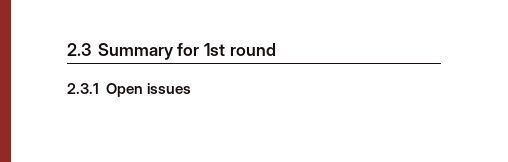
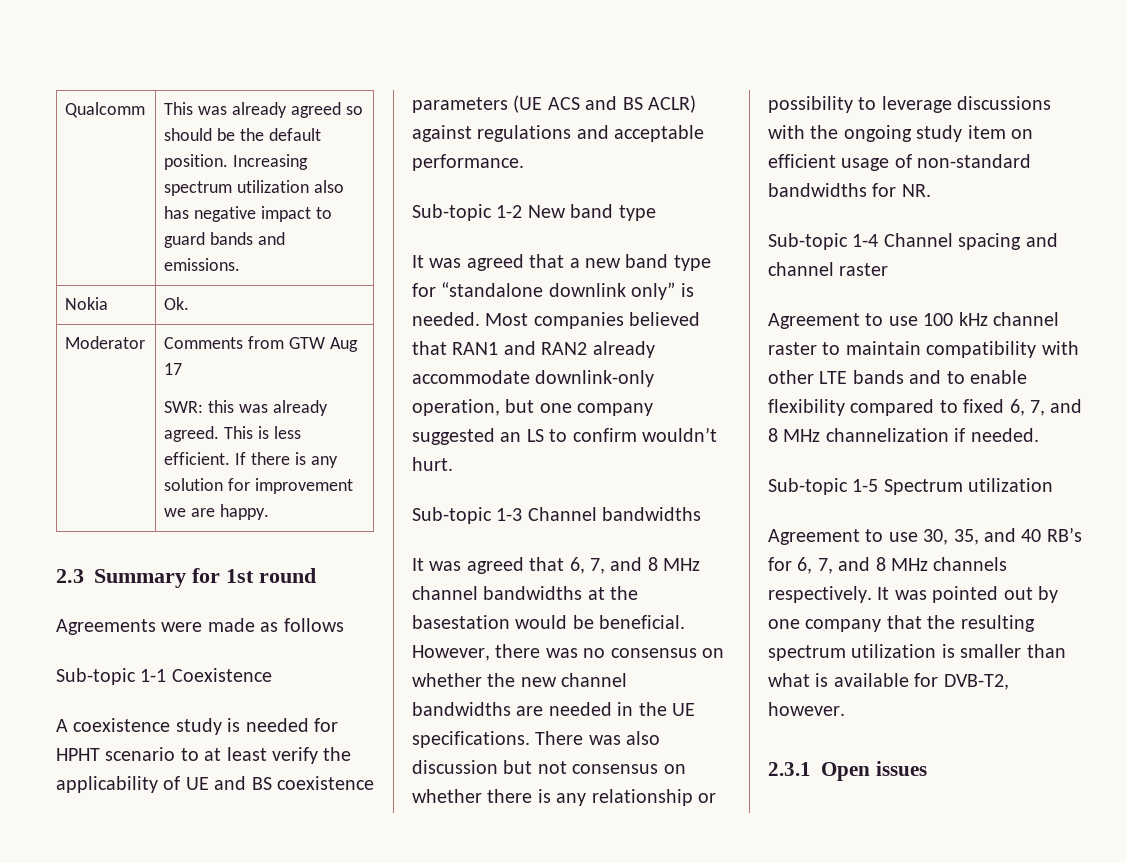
(67, 49) none -> [65,102,146,118] [164,102,363,118] [164,128,322,141] [164,154,309,170] [164,180,345,196] [164,206,333,222] [164,232,286,248] [164,258,241,271] [65,297,109,310] [164,297,190,310] [65,336,146,349] [164,336,359,352] [164,363,183,375] [164,400,329,416] [164,426,302,442] [164,452,338,468] [164,478,354,494] [164,504,270,520] Qualcomm | This was already agreed so should be the default position. Increasing spectrum utilization also has negative impact to guard bands and emissions. // Nokia | Ok. // Moderator | Comments from GTW Aug 17 // SWR: this was already agreed. This is less efficient. If there is any solution for improvement we are happy. //
(276, 49) none -> [56,618,344,635] [56,668,272,685] [56,718,338,735] [56,747,352,764] [56,776,374,793] [412,95,696,113] [412,125,705,142] [412,154,524,171] [412,204,656,221] [412,254,711,271] [412,282,694,300] [412,312,701,329] [412,341,655,358] [412,370,655,387] [412,399,654,416] [412,427,717,445] [412,457,453,471] [412,507,702,524] [412,557,701,574] [412,586,639,600] [412,615,686,629] [412,644,724,661] [412,673,628,687] [412,702,695,716] [412,731,661,748] [412,760,686,774] [412,789,716,806] [768,96,1052,113] [768,125,1033,142] [768,154,1032,171] [768,183,931,197] [768,233,1058,250] [768,262,889,276] [768,312,1059,329] [768,341,1079,358] [768,370,1027,384] [768,399,1083,416] [768,428,1039,442] [768,478,1054,495] [768,527,1082,545] [768,557,1008,574] [768,586,1058,603] [768,615,1035,632] [768,644,1066,661] [768,673,1009,690] [768,702,845,716] // Agreements were made as follows // Sub-topic 1-1 Coexistence // A coexistence study is needed for HPHT scenario to at least verify the applicability of UE and BS coexistence parameters (UE ACS and BS ACLR) against regulations and acceptable performance. // Sub-topic 1-2 New band type // It was agreed that a new band type for “standalone downlink only” is needed. Most companies believed that RAN1 and RAN2 already accommodate downlink-only operation, but one company suggested an LS to confirm wouldn’t hurt. // Sub-topic 1-3 Channel bandwidths // It was agreed that 6, 7, and 8 MHz channel bandwidths at the basestation would be beneficial. However, there was no consensus on whether the new channel bandwidths are needed in the UE specifications. There was also discussion but not consensus on whether there is any relationship or possibility to leverage discussions with the ongoing study item on efficient usage of non-standard bandwidths for NR. // Sub-topic 1-4 Channel spacing and channel raster // Agreement to use 100 kHz channel raster to maintain compatibility with other LTE bands and to enable flexibility compared to fixed 6, 7, and 8 MHz channelization if needed. // Sub-topic 1-5 Spectrum utilization // Agreement to use 30, 35, and 40 RB’s for 6, 7, and 8 MHz channels respectively. It was pointed out by one company that the resulting spectrum utilization is smaller than what is available for DVB-T2, however.

